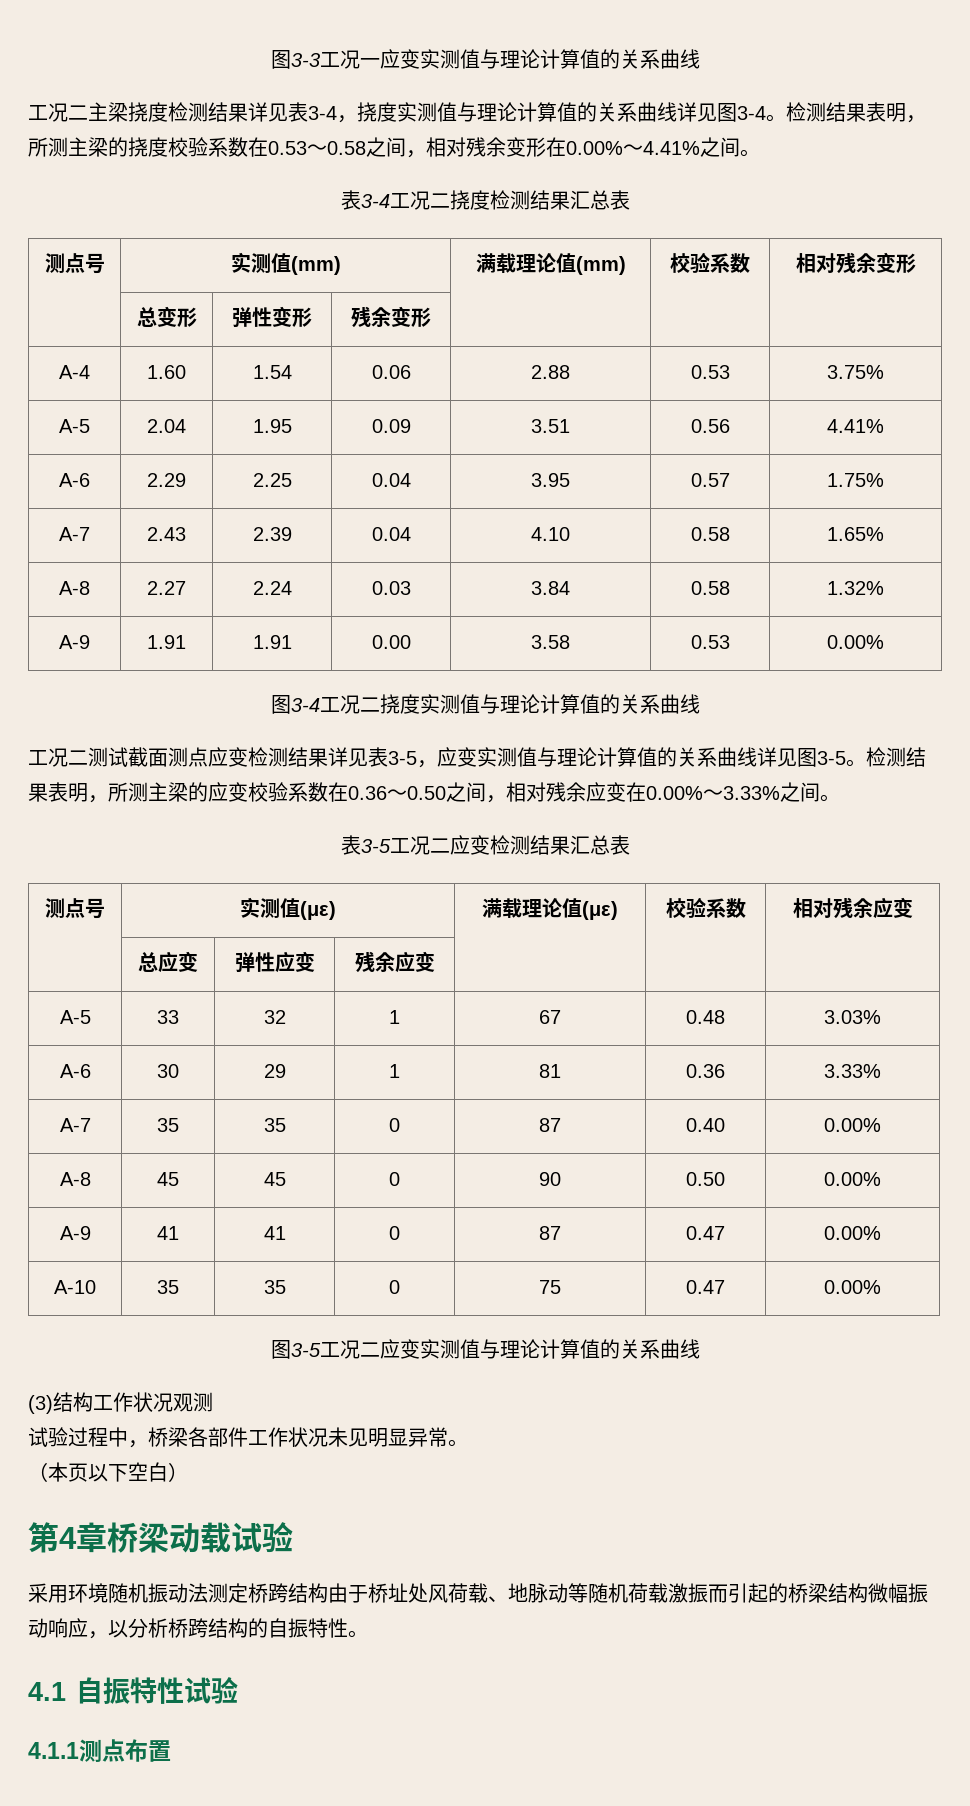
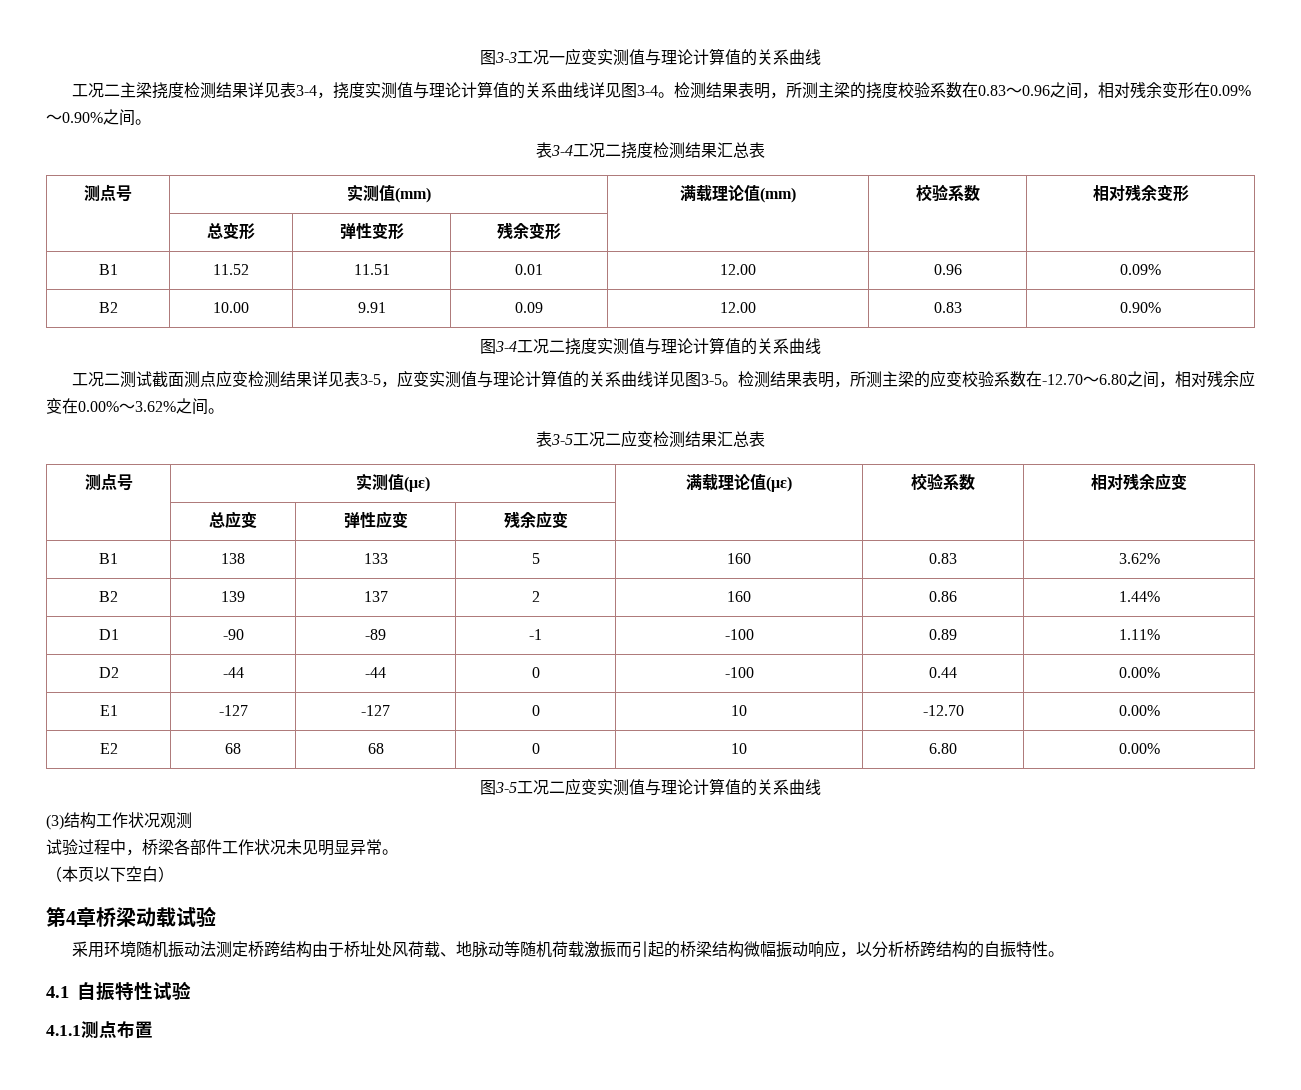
[268,141,366,155] 0.53～0.58 -> [977,85,1050,96] 0.83～0.96
[566,141,700,155] 0.00%～4.41% -> [1209,85,1251,96] [46,112,103,123] 0.09%～0.90%
[59,365,90,379] [147,365,186,379] [252,365,292,379] [371,365,411,379] [531,365,570,379] [690,365,730,379] [827,365,884,379] [59,419,90,433] [147,419,186,433] [252,419,292,433] [371,419,411,433] [531,419,570,433] [690,419,730,433] [827,419,884,433] [59,473,90,487] [147,473,186,487] [252,473,292,487] [371,473,411,487] [531,473,570,487] [690,473,730,487] [827,473,884,487] [59,527,90,541] [147,527,186,541] [252,527,292,541] [371,527,411,541] [531,527,570,541] [690,527,730,541] [827,527,884,541] [59,581,90,595] [147,581,186,595] [252,581,292,595] [371,581,411,595] [531,581,570,595] [690,581,730,595] [827,581,884,595] [59,635,90,649] [147,635,186,649] [252,635,292,649] [371,635,411,649] [531,635,570,649] [690,635,730,649] [827,635,884,649] A-4 | 1.60 | 1.54 | 0.06 | 2.88 | 0.53 | 3.75% // A-5 | 2.04 | 1.95 | 0.09 | 3.51 | 0.56 | 4.41% // A-6 | 2.29 | 2.25 | 0.04 | 3.95 | 0.57 | 1.75% // A-7 | 2.43 | 2.39 | 0.04 | 4.10 | 0.58 | 1.65% // A-8 | 2.27 | 2.24 | 0.03 | 3.84 | 0.58 | 1.32% // A-9 | 1.91 | 1.91 | 0.00 | 3.58 | 0.53 | 0.00% -> [98,264,118,275] [213,264,249,275] [353,264,390,275] [515,264,543,275] [720,264,756,275] [933,264,962,275] [1120,264,1161,275] [98,302,118,313] [213,302,249,313] [357,302,386,313] [515,302,543,313] [720,302,756,313] [933,302,962,313] [1120,302,1161,313] B1 | 11.52 | 11.51 | 0.01 | 12.00 | 0.96 | 0.09% // B2 | 10.00 | 9.91 | 0.09 | 12.00 | 0.83 | 0.90%
[348,786,446,800] 0.36～0.50 -> [1041,374,1127,385] -12.70～6.80
[723,786,780,800] 3.33% -> [135,401,176,412] 3.62%
[59,1010,91,1024] [157,1010,179,1024] [263,1010,286,1024] [389,1010,400,1024] [539,1010,561,1024] [686,1010,725,1024] [824,1010,881,1024] [59,1064,91,1078] [157,1064,179,1078] [263,1064,286,1078] [389,1064,400,1078] [539,1064,561,1078] [686,1064,725,1078] [824,1064,881,1078] [59,1118,91,1132] [157,1118,179,1132] [263,1118,286,1132] [389,1118,400,1132] [539,1118,561,1132] [686,1118,725,1132] [824,1118,881,1132] [59,1172,91,1186] [157,1172,179,1186] [263,1172,286,1186] [389,1172,400,1186] [539,1172,561,1186] [686,1172,725,1186] [824,1172,881,1186] [59,1226,91,1240] [157,1226,179,1240] [263,1226,286,1240] [389,1226,400,1240] [539,1226,561,1240] [686,1226,725,1240] [824,1226,881,1240] [54,1280,96,1294] [157,1280,179,1294] [263,1280,286,1294] [389,1280,400,1294] [539,1280,561,1294] [686,1280,725,1294] A-5 | 33 | 32 | 1 | 67 | 0.48 | 3.03% // A-6 | 30 | 29 | 1 | 81 | 0.36 | 3.33% // A-7 | 35 | 35 | 0 | 87 | 0.40 | 0.00% // A-8 | 45 | 45 | 0 | 90 | 0.50 | 0.00% // A-9 | 41 | 41 | 0 | 87 | 0.47 | 0.00% // A-10 | 35 | 35 | 0 | 75 | 0.47 -> [99,553,118,564] [221,553,245,564] [363,553,388,564] [531,553,540,564] [727,553,751,564] [929,553,957,564] [1118,553,1160,564] [99,591,118,602] [221,591,245,602] [363,591,388,602] [531,591,540,602] [727,591,751,602] [929,591,957,602] [1118,591,1160,602] [98,629,119,640] [222,629,244,640] [365,629,386,640] [529,629,542,640] [724,629,754,640] [929,629,957,640] [1118,629,1160,640] [98,667,119,678] [222,667,244,678] [365,667,386,678] [531,667,540,678] [724,667,754,678] [929,667,957,678] [1118,667,1160,678] [99,705,118,716] [218,705,248,716] [361,705,390,716] [531,705,540,716] [731,705,747,716] [922,705,964,716] [1118,705,1160,716] [99,743,118,754] [225,743,241,754] [367,743,384,754] [531,743,540,754] [731,743,747,754] [929,743,957,754] B1 | 138 | 133 | 5 | 160 | 0.83 | 3.62% // B2 | 139 | 137 | 2 | 160 | 0.86 | 1.44% // D1 | -90 | -89 | -1 | -100 | 0.89 | 1.11% // D2 | -44 | -44 | 0 | -100 | 0.44 | 0.00% // E1 | -127 | -127 | 0 | 10 | -12.70 | 0.00% // E2 | 68 | 68 | 0 | 10 | 6.80

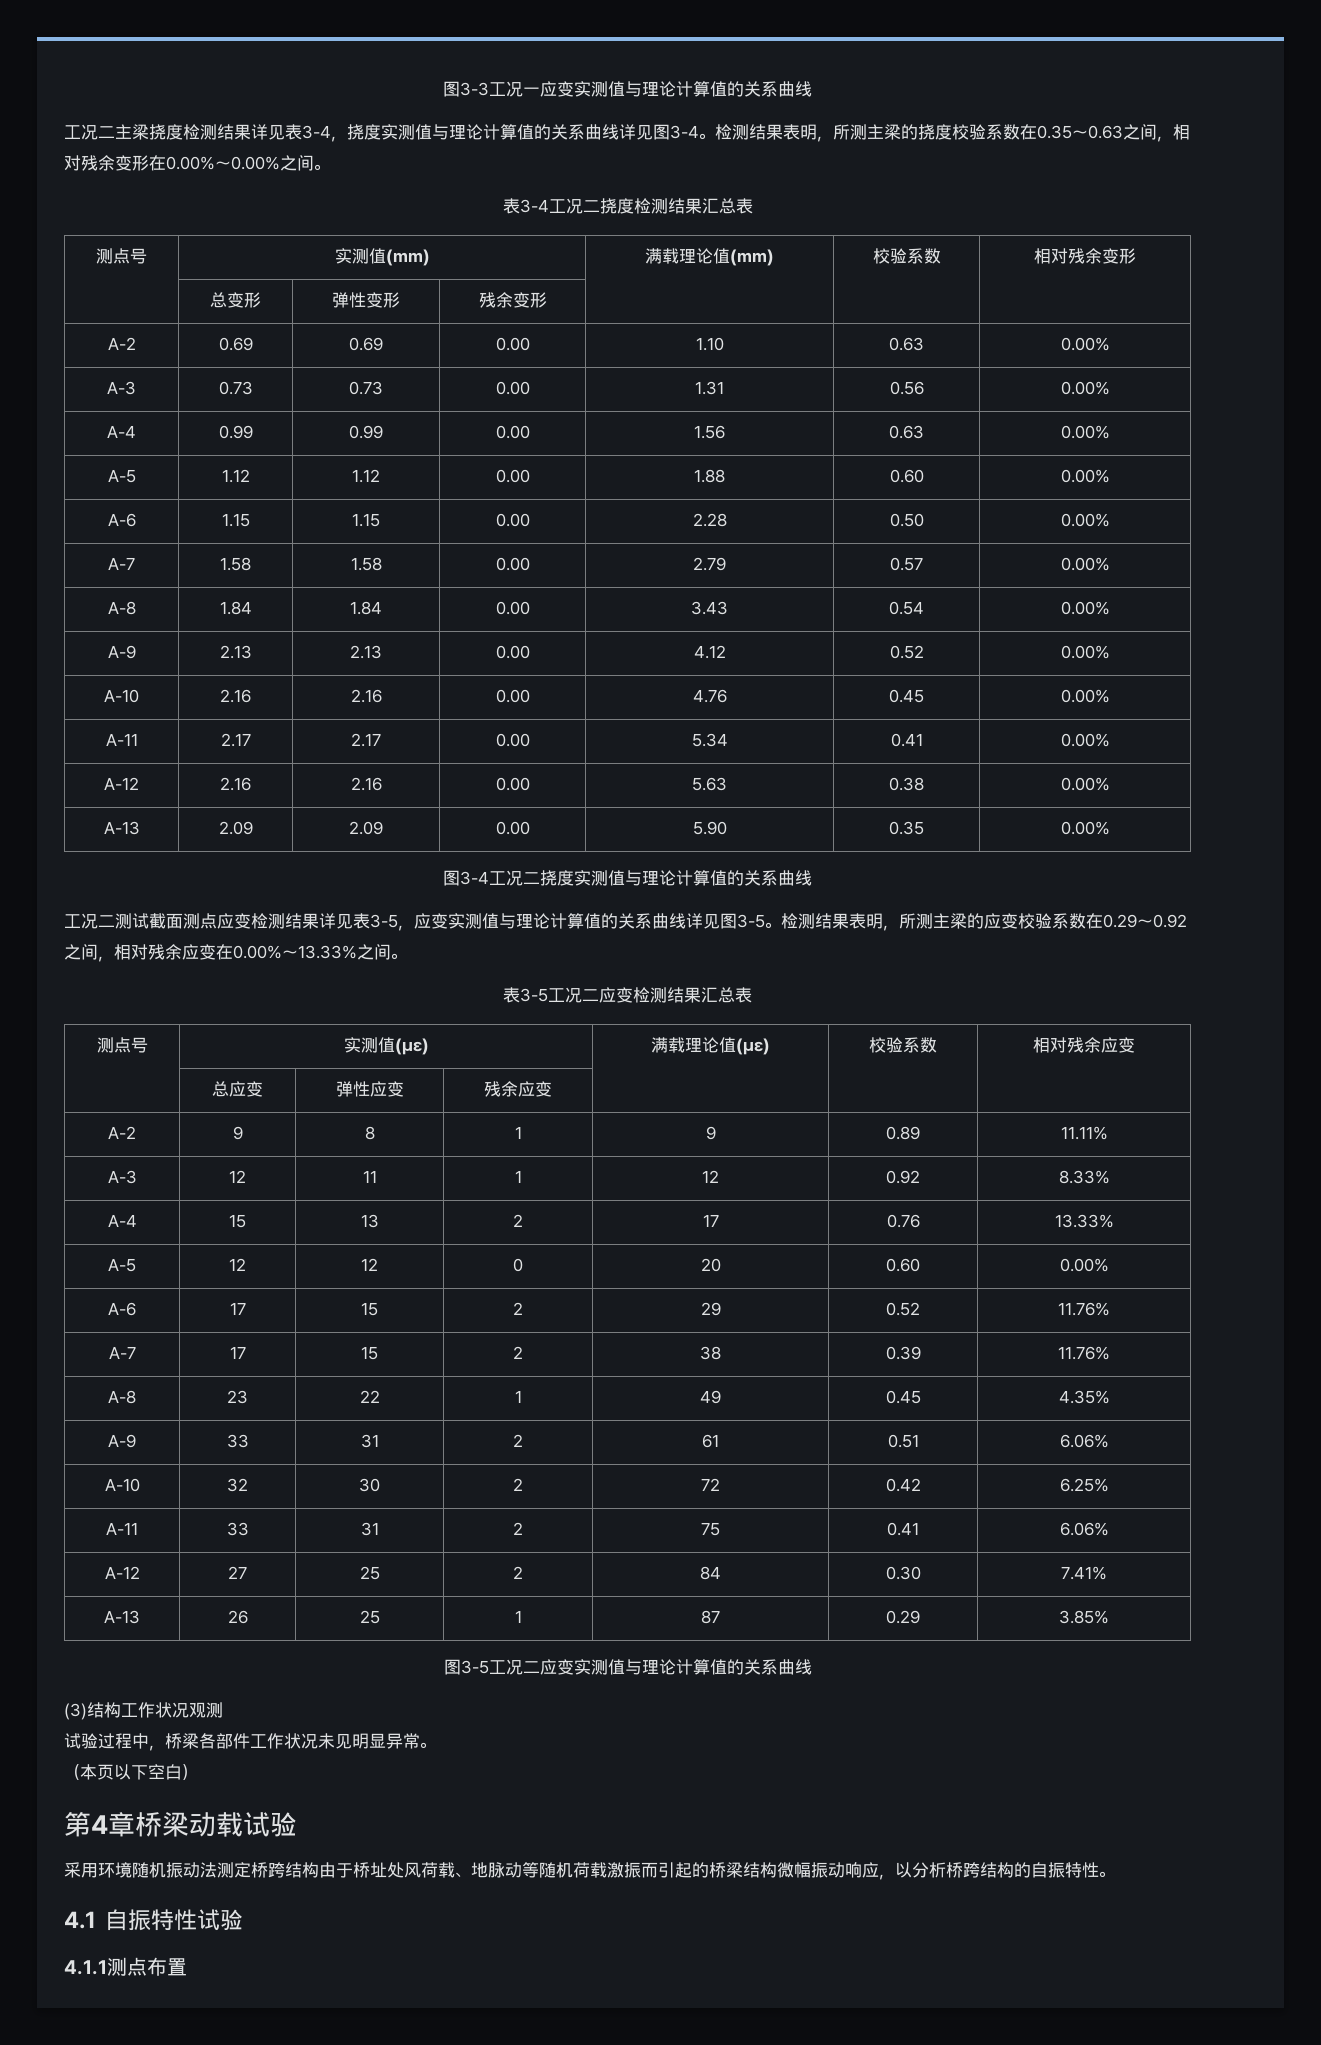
[977,85,1050,96] 0.83～0.96 -> [1037,125,1123,139] 0.35～0.63
[1209,85,1251,96] [46,112,103,123] 0.09%～0.90% -> [166,156,280,170] 0.00%～0.00%
[98,264,118,275] [213,264,249,275] [353,264,390,275] [515,264,543,275] [720,264,756,275] [933,264,962,275] [1120,264,1161,275] [98,302,118,313] [213,302,249,313] [357,302,386,313] [515,302,543,313] [720,302,756,313] [933,302,962,313] [1120,302,1161,313] B1 | 11.52 | 11.51 | 0.01 | 12.00 | 0.96 | 0.09% // B2 | 10.00 | 9.91 | 0.09 | 12.00 | 0.83 | 0.90% -> [107,337,136,350] [218,337,253,351] [349,337,383,351] [495,337,530,351] [695,337,724,351] [889,337,924,351] [1060,337,1110,351] [107,381,136,395] [218,381,253,395] [349,381,383,395] [495,381,530,395] [695,381,724,395] [889,381,924,395] [1060,381,1110,395] [107,425,136,438] [218,425,253,439] [349,425,383,439] [495,425,530,439] [694,425,725,439] [889,425,924,439] [1060,425,1110,439] [107,469,136,483] [221,469,250,483] [352,469,380,483] [495,469,530,483] [694,469,725,483] [889,469,924,483] [1060,469,1110,483] [107,513,136,527] [221,513,250,527] [352,513,380,527] [495,513,530,527] [692,513,727,527] [889,513,924,527] [1060,513,1110,527] [108,557,135,570] [220,557,251,571] [350,557,382,571] [495,557,530,571] [693,557,726,571] [890,557,923,571] [1060,557,1110,571] [107,601,136,615] [219,601,252,615] [350,601,382,615] [495,601,530,615] [691,601,728,615] [889,601,924,615] [1060,601,1110,615] [107,645,136,659] [219,645,252,659] [350,645,382,659] [495,645,530,659] [693,645,726,659] [889,645,924,659] [1060,645,1110,659] [104,689,139,703] [220,689,251,703] [350,689,382,703] [495,689,530,703] [692,689,727,703] [889,689,924,703] [1060,689,1110,703] [105,733,138,746] [220,733,251,747] [351,733,381,747] [495,733,530,747] [691,733,728,747] [890,733,923,747] [1060,733,1110,747] [104,777,139,790] [220,777,251,791] [350,777,382,791] [495,777,530,791] [692,777,727,791] [889,777,924,791] [1060,777,1110,791] [103,821,140,835] [218,821,253,835] [349,821,383,835] [495,821,530,835] [692,821,727,835] [889,821,924,835] [1060,821,1110,835] A-2 | 0.69 | 0.69 | 0.00 | 1.10 | 0.63 | 0.00% // A-3 | 0.73 | 0.73 | 0.00 | 1.31 | 0.56 | 0.00% // A-4 | 0.99 | 0.99 | 0.00 | 1.56 | 0.63 | 0.00% // A-5 | 1.12 | 1.12 | 0.00 | 1.88 | 0.60 | 0.00% // A-6 | 1.15 | 1.15 | 0.00 | 2.28 | 0.50 | 0.00% // A-7 | 1.58 | 1.58 | 0.00 | 2.79 | 0.57 | 0.00% // A-8 | 1.84 | 1.84 | 0.00 | 3.43 | 0.54 | 0.00% // A-9 | 2.13 | 2.13 | 0.00 | 4.12 | 0.52 | 0.00% // A-10 | 2.16 | 2.16 | 0.00 | 4.76 | 0.45 | 0.00% // A-11 | 2.17 | 2.17 | 0.00 | 5.34 | 0.41 | 0.00% // A-12 | 2.16 | 2.16 | 0.00 | 5.63 | 0.38 | 0.00% // A-13 | 2.09 | 2.09 | 0.00 | 5.90 | 0.35 | 0.00%
[1041,374,1127,385] -12.70～6.80 -> [1103,914,1187,928] 0.29～0.92
[135,401,176,412] 3.62% -> [298,945,357,959] 13.33%
[99,553,118,564] [221,553,245,564] [363,553,388,564] [531,553,540,564] [727,553,751,564] [929,553,957,564] [1118,553,1160,564] [99,591,118,602] [221,591,245,602] [363,591,388,602] [531,591,540,602] [727,591,751,602] [929,591,957,602] [1118,591,1160,602] [98,629,119,640] [222,629,244,640] [365,629,386,640] [529,629,542,640] [724,629,754,640] [929,629,957,640] [1118,629,1160,640] [98,667,119,678] [222,667,244,678] [365,667,386,678] [531,667,540,678] [724,667,754,678] [929,667,957,678] [1118,667,1160,678] [99,705,118,716] [218,705,248,716] [361,705,390,716] [531,705,540,716] [731,705,747,716] [922,705,964,716] [1118,705,1160,716] [99,743,118,754] [225,743,241,754] [367,743,384,754] [531,743,540,754] [731,743,747,754] [929,743,957,754] [1118,743,1160,754] B1 | 138 | 133 | 5 | 160 | 0.83 | 3.62% // B2 | 139 | 137 | 2 | 160 | 0.86 | 1.44% // D1 | -90 | -89 | -1 | -100 | 0.89 | 1.11% // D2 | -44 | -44 | 0 | -100 | 0.44 | 0.00% // E1 | -127 | -127 | 0 | 10 | -12.70 | 0.00% // E2 | 68 | 68 | 0 | 10 | 6.80 | 0.00% -> [108,1126,136,1139] [232,1126,243,1140] [364,1126,375,1140] [514,1126,522,1139] [705,1126,716,1140] [886,1126,920,1140] [1060,1126,1108,1140] [107,1170,137,1184] [229,1170,246,1183] [362,1170,377,1183] [514,1170,522,1183] [702,1170,719,1183] [886,1170,920,1184] [1058,1170,1110,1184] [107,1214,137,1227] [229,1214,246,1228] [360,1214,379,1228] [513,1214,523,1227] [702,1214,719,1227] [886,1214,920,1228] [1054,1214,1114,1228] [108,1258,136,1272] [229,1258,246,1271] [361,1258,378,1271] [513,1258,523,1272] [700,1258,721,1272] [886,1258,920,1272] [1059,1258,1109,1272] [108,1302,136,1316] [229,1302,246,1315] [361,1302,378,1316] [513,1302,523,1315] [700,1302,721,1316] [886,1302,920,1316] [1058,1302,1110,1316] [108,1346,136,1359] [229,1346,246,1359] [361,1346,378,1360] [513,1346,523,1359] [700,1346,721,1360] [885,1346,921,1360] [1058,1346,1110,1360] [108,1390,136,1404] [227,1390,248,1404] [359,1390,380,1403] [514,1390,522,1403] [700,1390,721,1404] [885,1390,921,1404] [1058,1390,1110,1404] [108,1434,136,1448] [226,1434,249,1448] [360,1434,379,1448] [513,1434,523,1447] [702,1434,719,1448] [887,1434,919,1448] [1059,1434,1109,1448] [104,1478,140,1492] [227,1478,248,1492] [359,1478,380,1492] [513,1478,523,1491] [701,1478,720,1491] [885,1478,921,1492] [1059,1478,1109,1492] [106,1522,138,1535] [226,1522,249,1536] [360,1522,379,1536] [513,1522,523,1535] [701,1522,720,1536] [887,1522,919,1536] [1059,1522,1109,1536] [104,1566,140,1579] [228,1566,247,1579] [359,1566,380,1580] [513,1566,523,1579] [700,1566,721,1580] [885,1566,921,1580] [1061,1566,1107,1580] [104,1610,140,1624] [227,1610,248,1624] [359,1610,380,1624] [514,1610,522,1623] [701,1610,720,1624] [886,1610,920,1624] [1059,1610,1109,1624] A-2 | 9 | 8 | 1 | 9 | 0.89 | 11.11% // A-3 | 12 | 11 | 1 | 12 | 0.92 | 8.33% // A-4 | 15 | 13 | 2 | 17 | 0.76 | 13.33% // A-5 | 12 | 12 | 0 | 20 | 0.60 | 0.00% // A-6 | 17 | 15 | 2 | 29 | 0.52 | 11.76% // A-7 | 17 | 15 | 2 | 38 | 0.39 | 11.76% // A-8 | 23 | 22 | 1 | 49 | 0.45 | 4.35% // A-9 | 33 | 31 | 2 | 61 | 0.51 | 6.06% // A-10 | 32 | 30 | 2 | 72 | 0.42 | 6.25% // A-11 | 33 | 31 | 2 | 75 | 0.41 | 6.06% // A-12 | 27 | 25 | 2 | 84 | 0.30 | 7.41% // A-13 | 26 | 25 | 1 | 87 | 0.29 | 3.85%

